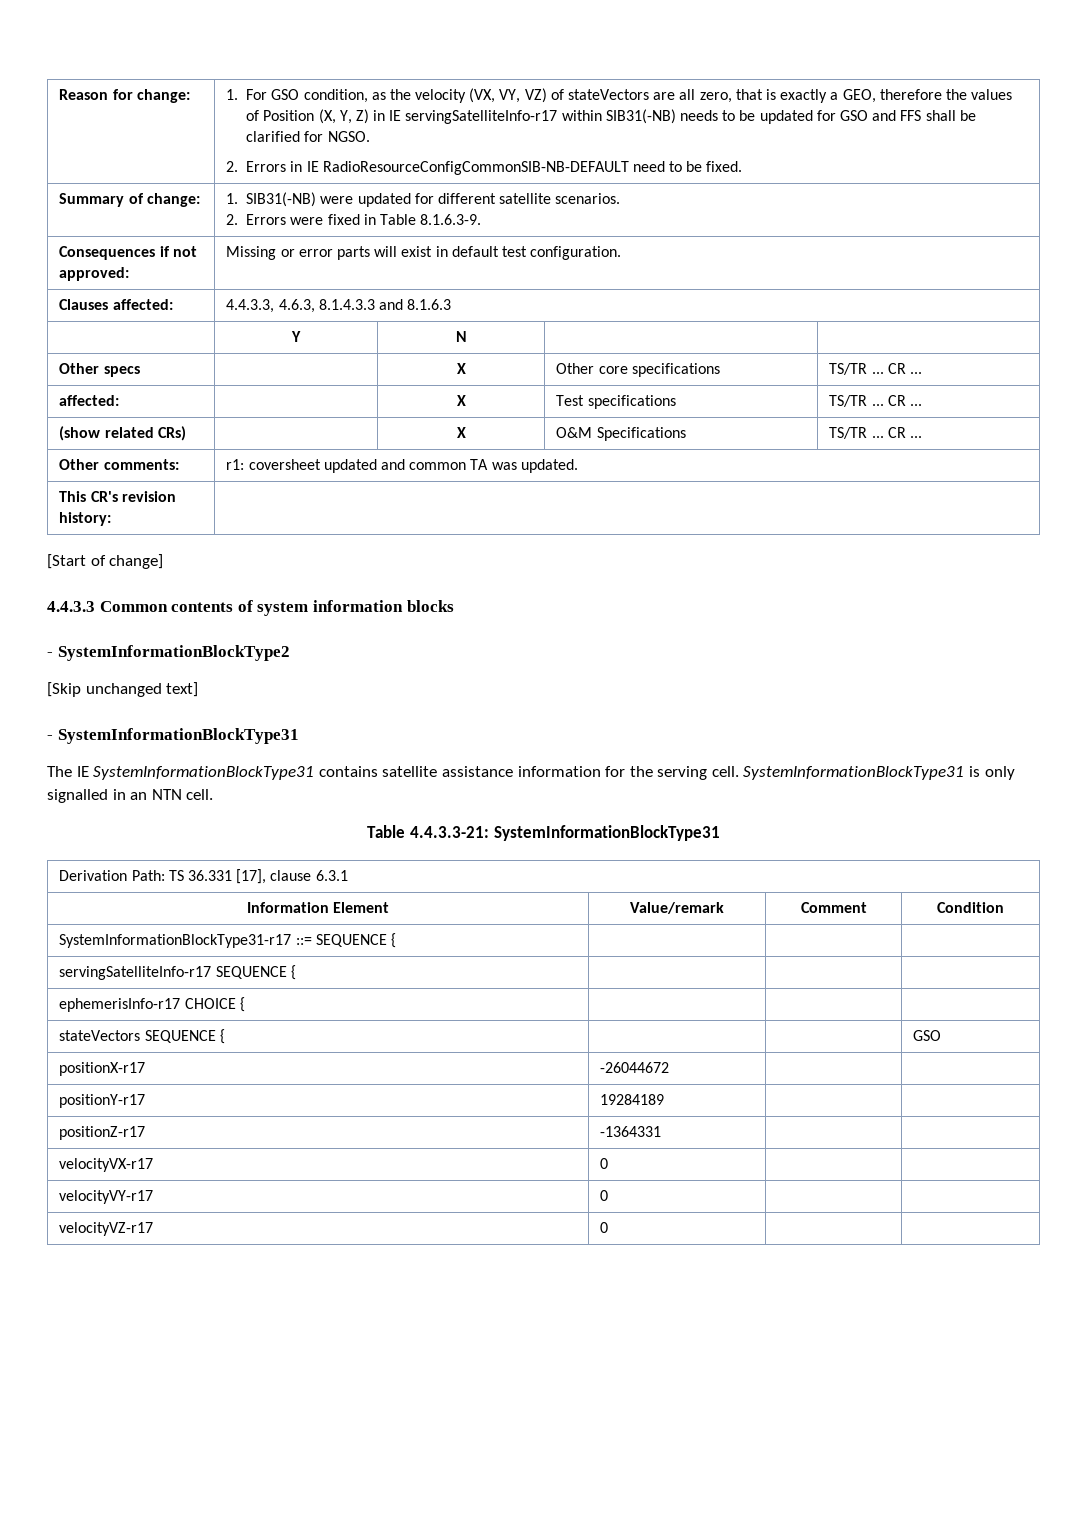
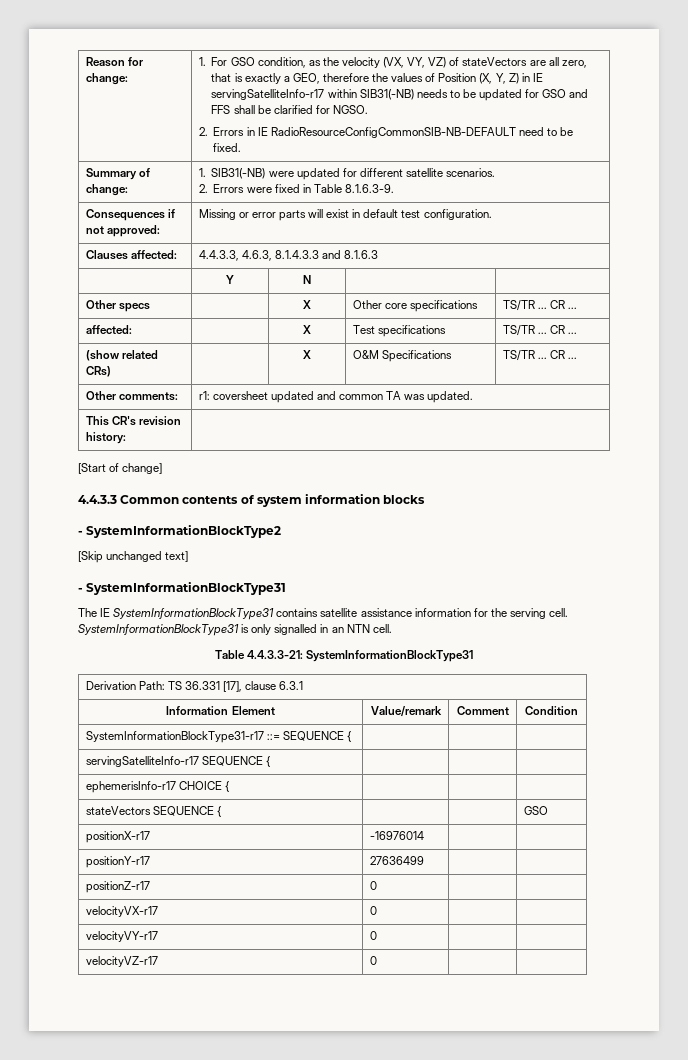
[600,1062,670,1073] -26044672 -> [369,831,424,840] -16976014
[600,1094,665,1105] 19284189 -> [369,856,424,865] 27636499
[600,1126,662,1137] -1364331 -> [369,881,377,890] 0

